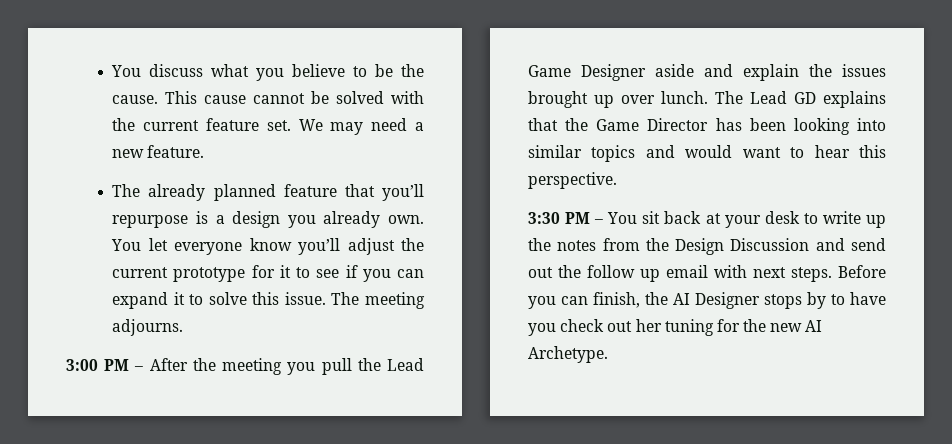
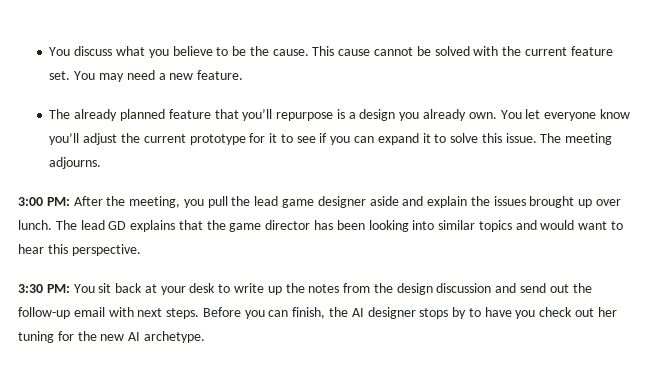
[298,119,323,131] We -> [74,71,96,80] You
[104,359,144,371] PM – -> [46,197,70,206] PM:
[222,358,283,375] meeting -> [129,196,181,208] meeting,
[387,358,424,371] [528,64,646,81] Lead Game Designer -> [254,196,366,208] lead game designer
[750,91,787,104] Lead -> [80,220,105,230] lead
[596,118,709,131] Game Director -> [229,220,311,232] game director
[565,212,604,224] PM – -> [46,284,70,293] PM:
[675,238,810,255] Design Discussion -> [396,283,492,295] design discussion
[587,265,660,282] follow up -> [18,307,70,319] follow-up
[695,292,760,309] Designer -> [367,307,416,319] designer
[528,346,608,363] Archetype. -> [143,331,205,343] archetype.

